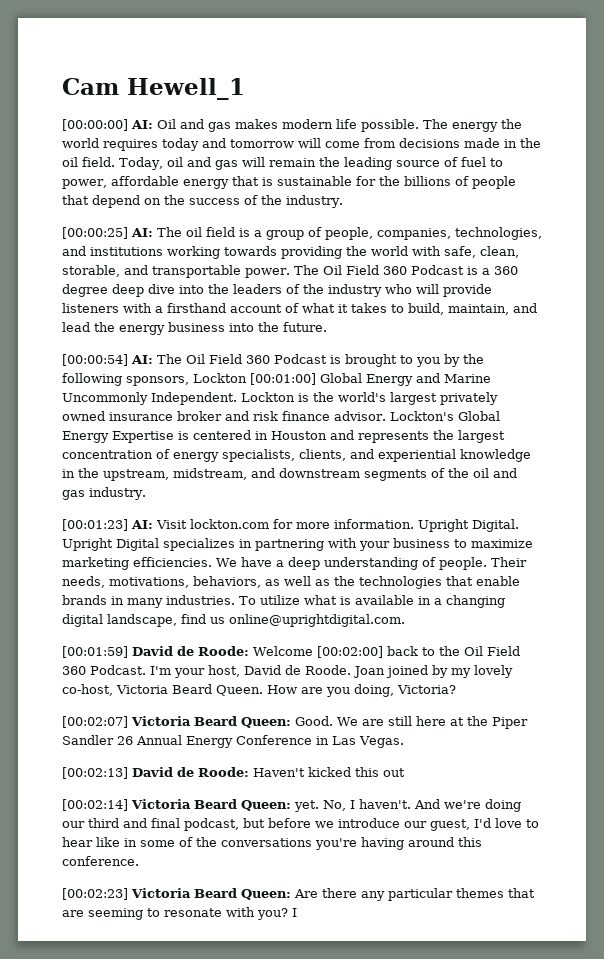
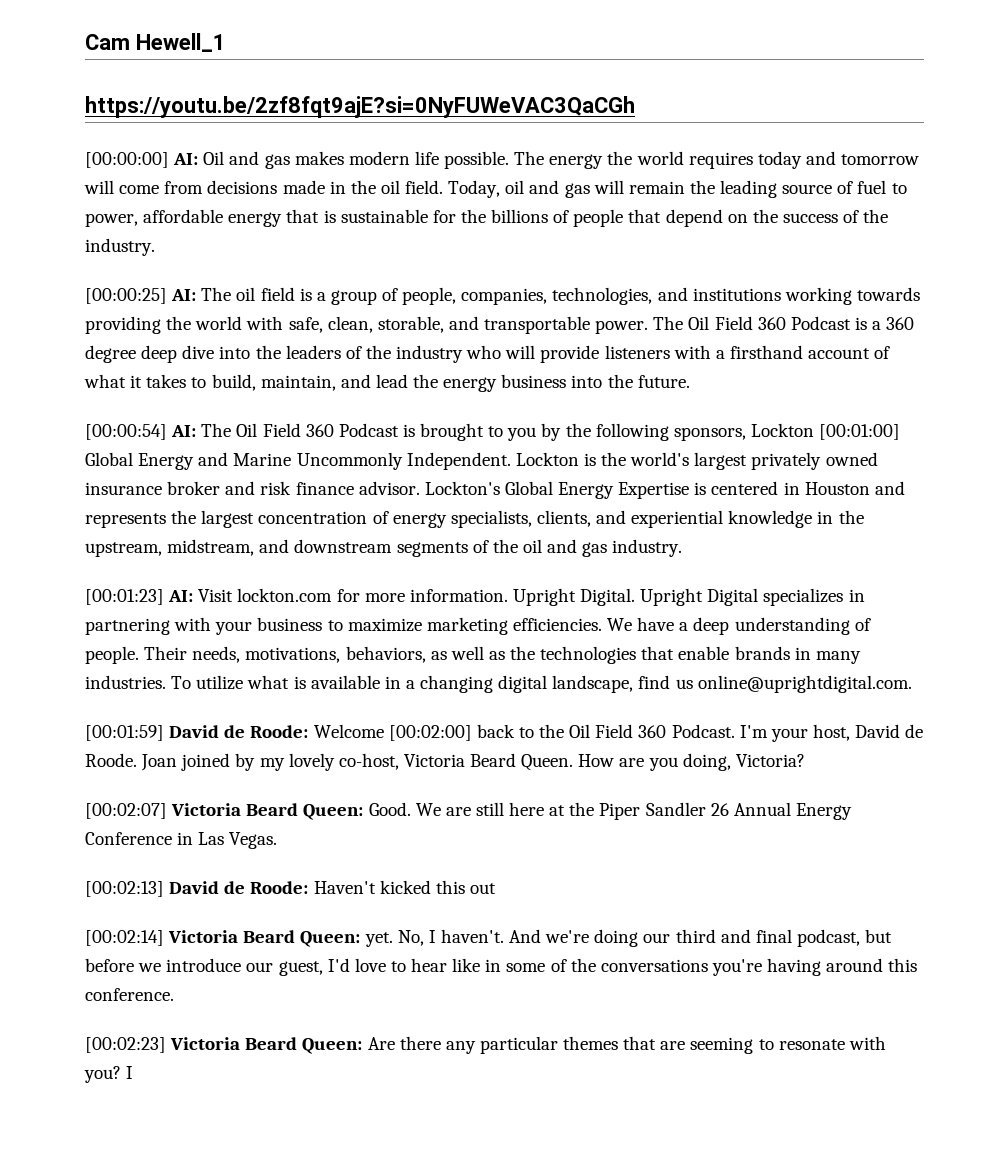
(245, 89) none -> [85,96,635,118] // https://youtu.be/2zf8fqt9ajE?si=0NyFUWeVAC3QaCGh

